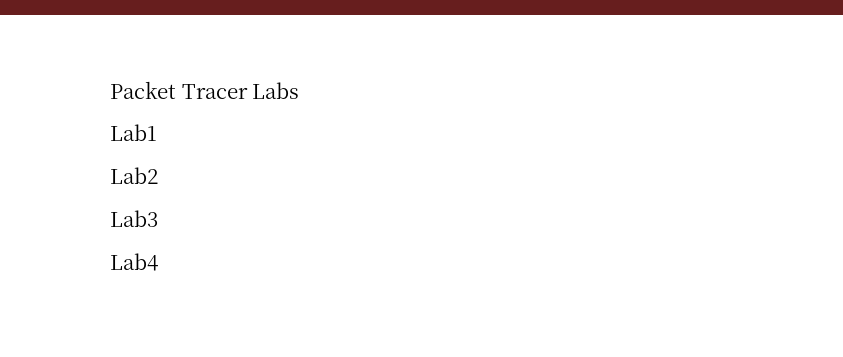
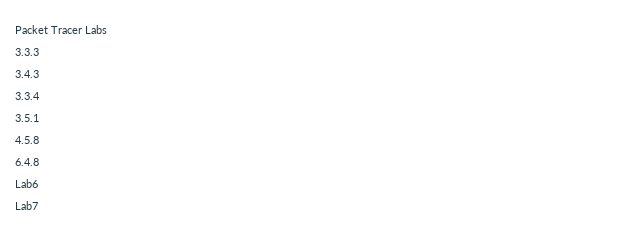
[110,124,157,141] [110,167,158,184] [110,210,158,227] [110,253,158,271] Lab1 // Lab2 // Lab3 // Lab4 -> [15,48,39,56] [15,70,39,78] [15,92,40,100] [15,114,39,122] [15,136,39,144] [15,158,39,166] [15,179,38,188] [15,201,38,210] 3.3.3 // 3.4.3 // 3.3.4 // 3.5.1 // 4.5.8 // 6.4.8 // Lab6 // Lab7

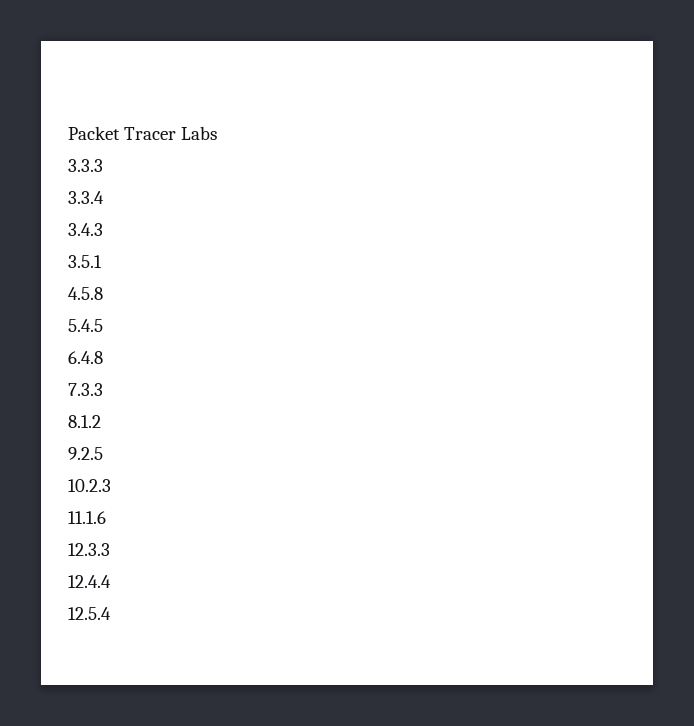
(39, 52) none -> [68,191,104,204] // 3.3.4
[15,92,40,100] // 3.3.4 -> (103, 229) none
(39, 140) none -> [68,319,103,332] // 5.4.5
[15,179,38,188] [15,201,38,210] Lab6 // Lab7 -> [68,383,103,396] [68,415,101,428] [68,447,103,460] [68,479,111,492] [68,511,106,524] [68,543,110,556] [68,575,111,588] [68,607,111,620] 7.3.3 // 8.1.2 // 9.2.5 // 10.2.3 // 11.1.6 // 12.3.3 // 12.4.4 // 12.5.4

